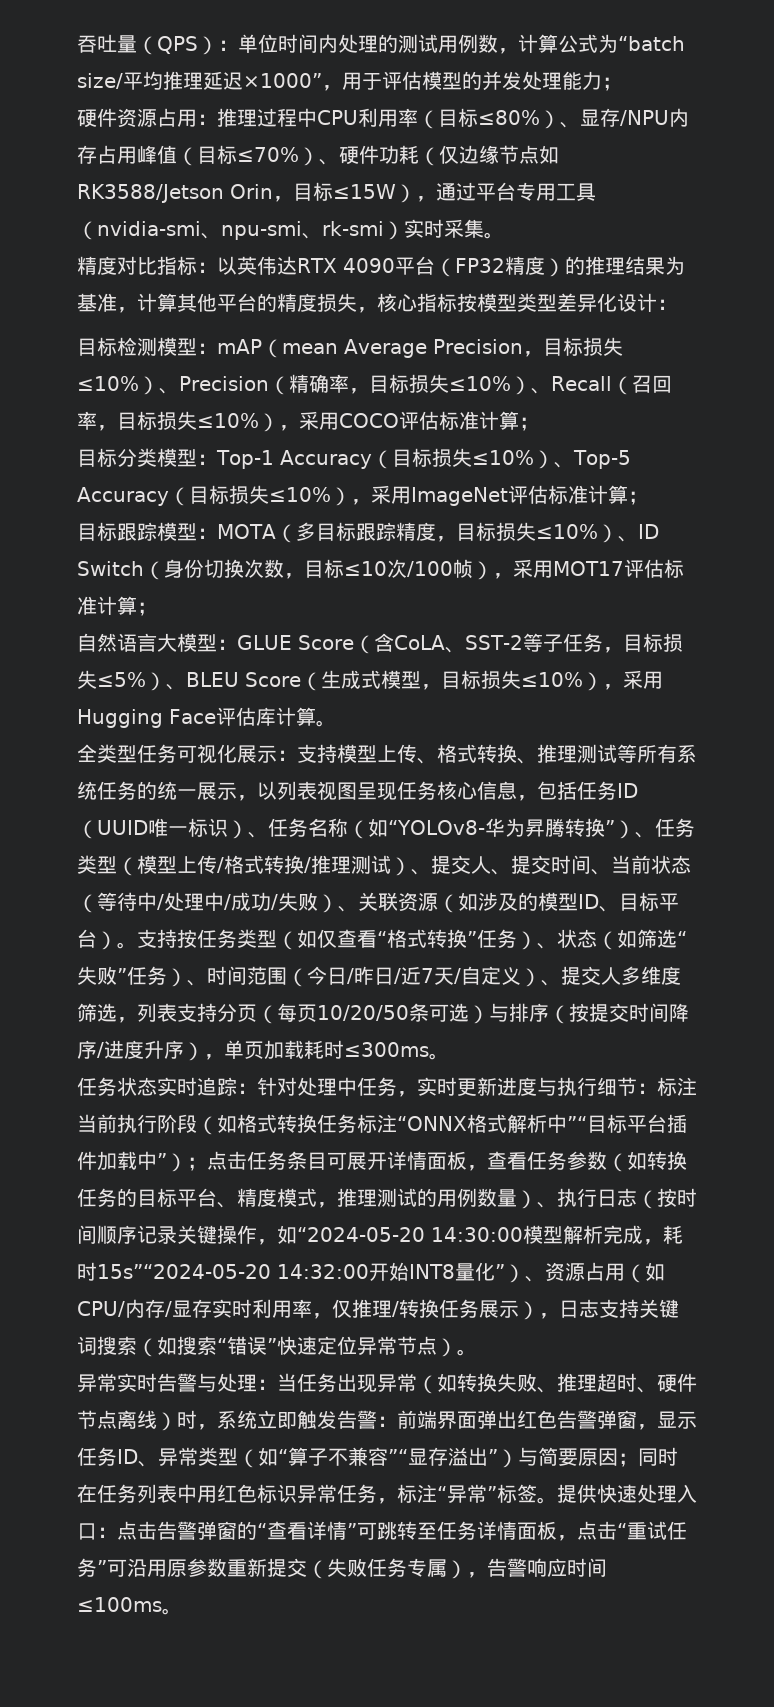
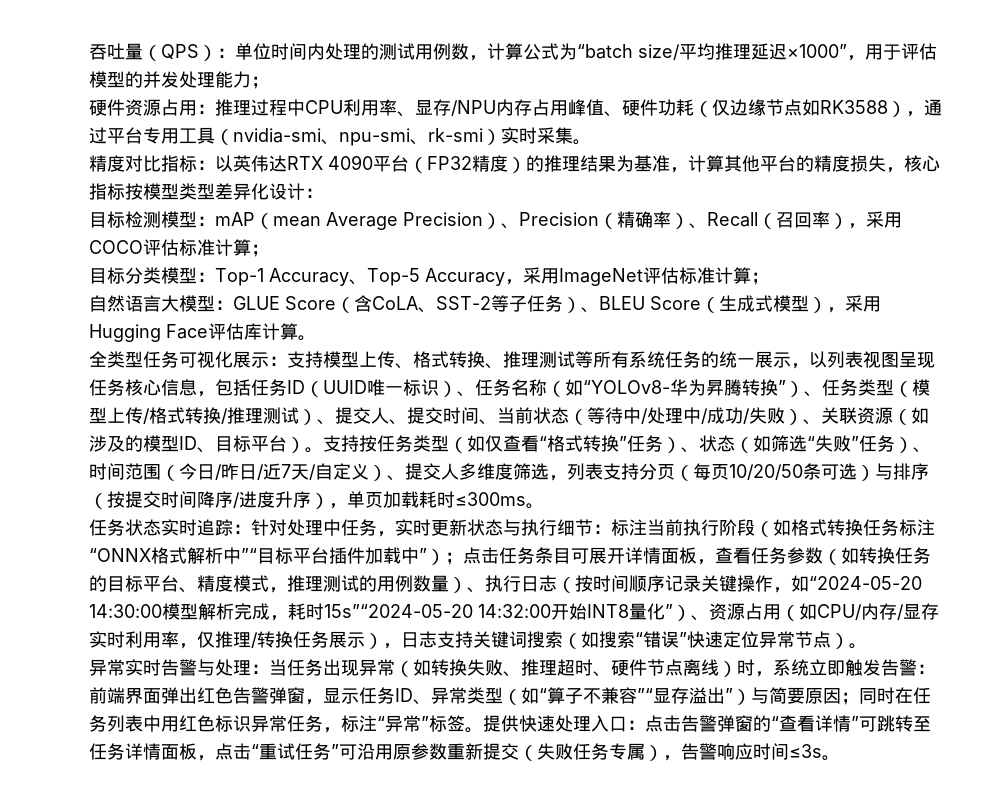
[418,108,560,129] （目标≤80%） -> (397, 107) none
[177,145,319,166] （目标≤70%） -> (604, 107) none
[77,182,396,203] RK3588/Jetson Orin，目标≤15W -> [820,100,888,114] RK3588
[522,337,623,357] [77,376,139,391] ，目标损失≤10% -> (483, 219) none
[349,374,511,394] ，目标损失≤10% -> (671, 219) none
[97,411,259,431] ，目标损失≤10% -> (830, 219) none
[371,448,631,469] [77,485,351,506] （目标损失≤10%）、Top-5 Accuracy（目标损失≤10%） -> [349,268,505,286] 、Top-5 Accuracy
[77,522,659,543] [77,559,684,580] [77,596,157,616] // 目标跟踪模型：MOTA（多目标跟踪精度，目标损失≤10%）、ID Switch（身份切换次数，目标≤10次/100帧），采用MOT17评估标准计算； -> (769, 278) none
[602,633,683,653] [77,670,146,689] ，目标损失≤5% -> (563, 303) none
[421,670,583,690] ，目标损失≤10% -> (809, 303) none
[497,1077,537,1096] 进度 -> [467,519,503,536] 状态
[77,1597,162,1612] ≤100ms -> [789,744,822,758] ≤3s

